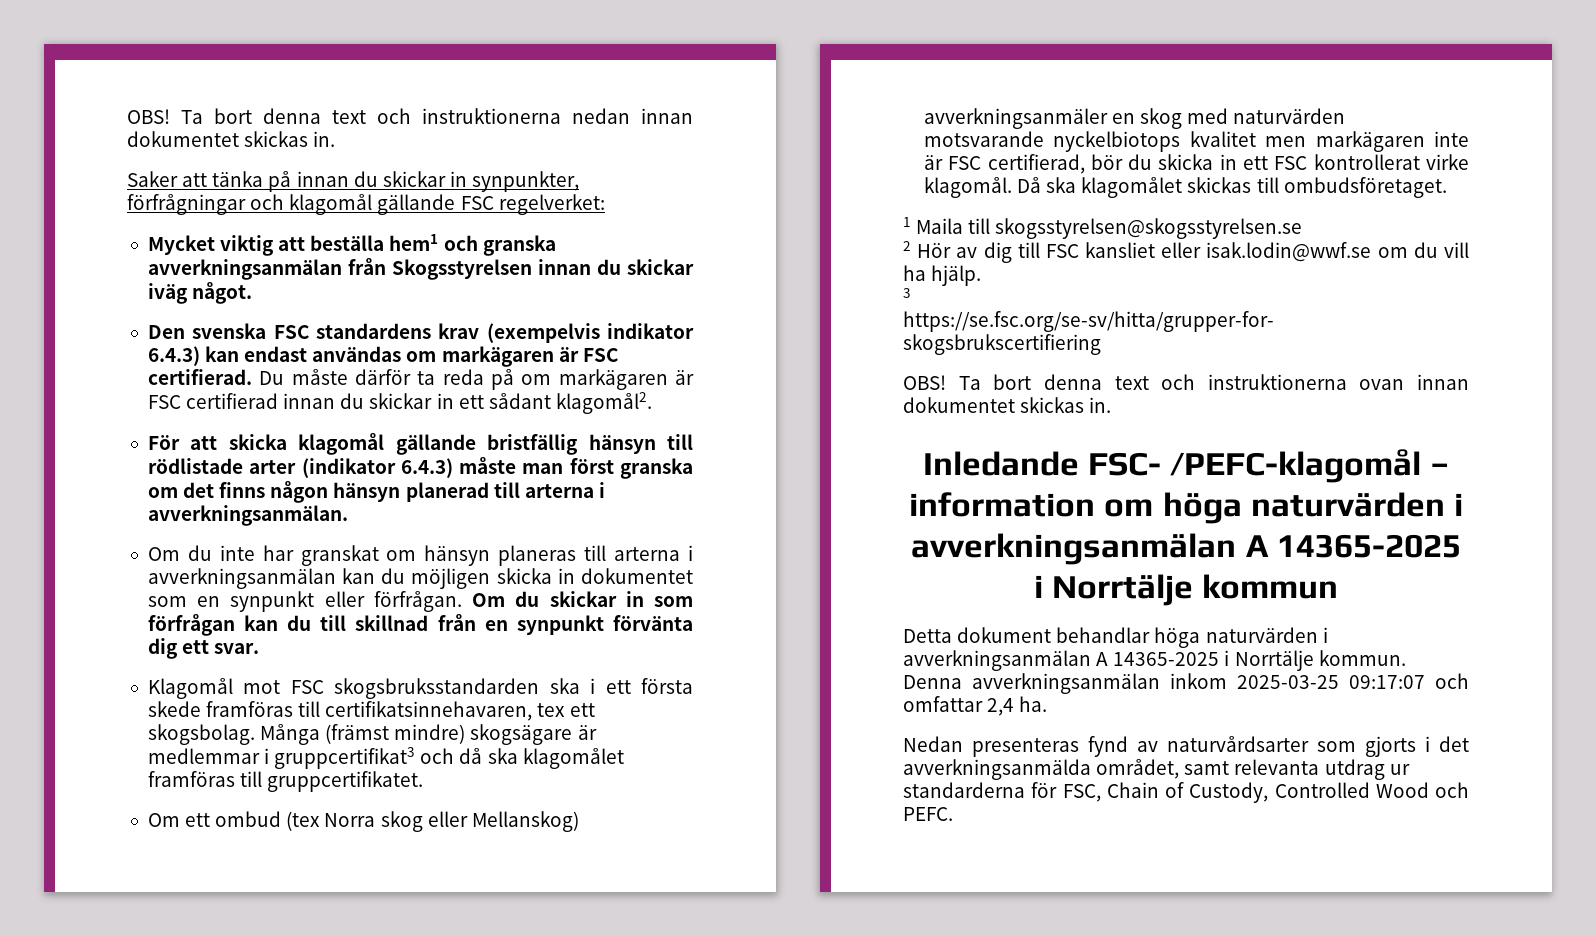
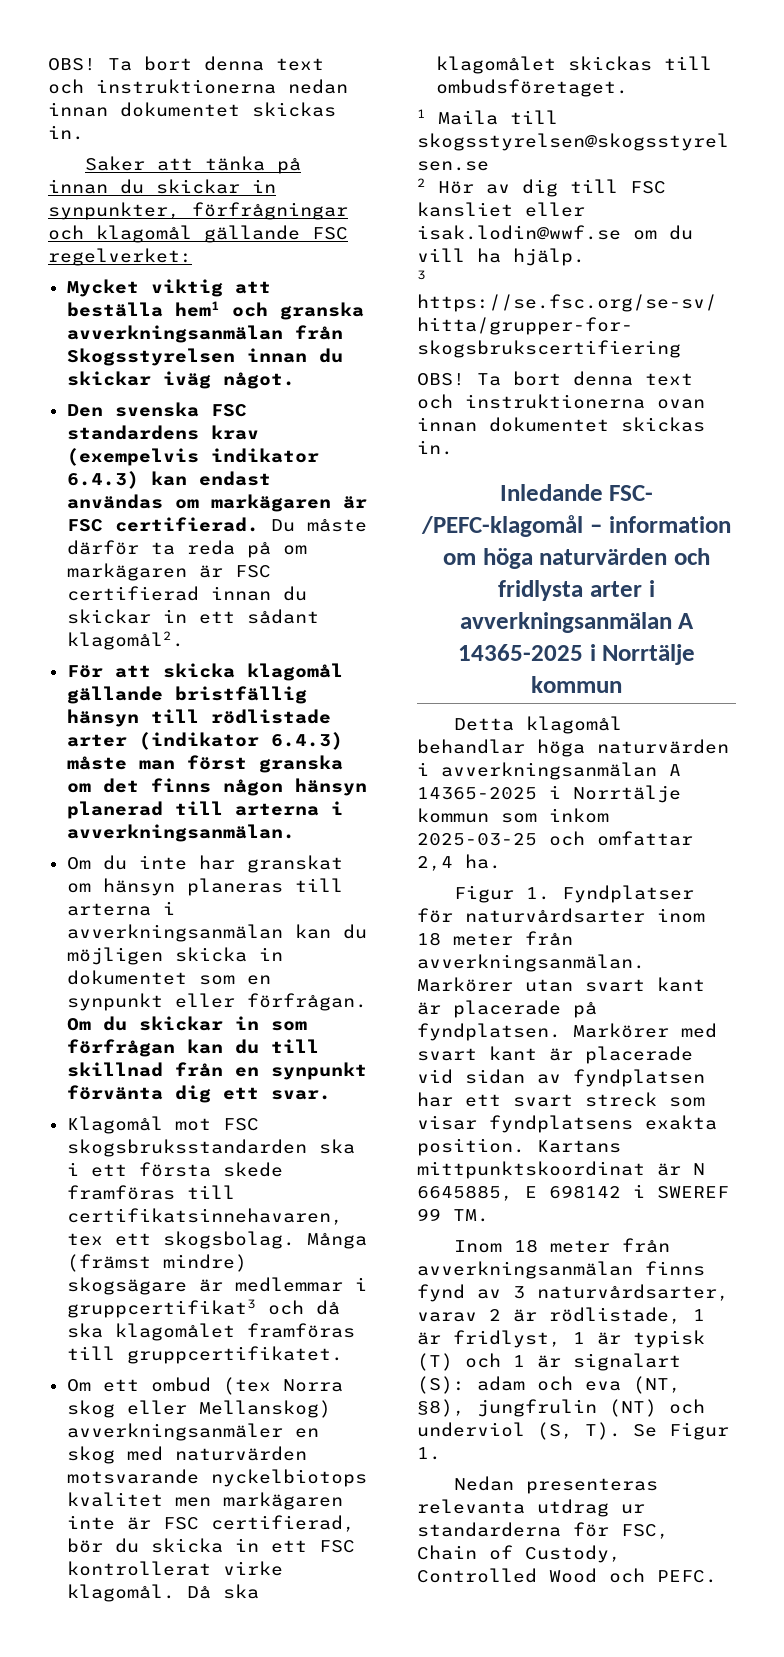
(1445, 504) none -> [674,548,711,565] [498,580,642,601] och fridlysta arter
[957,627,1052,643] dokument -> [526,716,623,734] klagomål
[1318,650,1406,666] [903,673,1160,694] kommun. Denna avverkningsanmälan -> [417,808,537,823] kommun som
[1349,675,1425,689] 09:17:07 -> (537, 839) none
[903,736,1469,757] [903,759,1230,780] Nedan presenteras fynd av naturvårdsarter som gjorts i det avverkningsanmälda området, samt -> [454,885,695,903] [417,908,705,923] [417,931,573,946] [417,954,645,972] [417,977,705,992] [417,1000,597,1018] [417,1023,717,1041] [417,1046,693,1064] [417,1069,705,1087] [417,1092,705,1107] [417,1115,717,1133] [417,1138,621,1156] [417,1161,705,1179] [417,1184,729,1201] [417,1208,489,1222] [454,1238,671,1253] [417,1261,705,1279] [417,1284,729,1302] [417,1307,705,1324] [417,1330,705,1348] [417,1353,681,1371] [417,1376,681,1394] [417,1399,705,1417] [417,1422,729,1440] [417,1447,441,1460] [454,1476,659,1494] Figur 1. Fyndplatser för naturvårdsarter inom 18 meter från avverkningsanmälan. Markörer utan svart kant är placerade på fyndplatsen. Markörer med svart kant är placerade vid sidan av fyndplatsen har ett svart streck som visar fyndplatsens exakta position. Kartans mittpunktskoordinat är N 6645885, E 698142 i SWEREF 99 TM. // Inom 18 meter från avverkningsanmälan finns fynd av 3 naturvårdsarter, varav 2 är rödlistade, 1 är fridlyst, 1 är typisk (T) och 1 är signalart (S): adam och eva (NT, §8), jungfrulin (NT) och underviol (S, T). Se Figur 1. // Nedan presenteras

